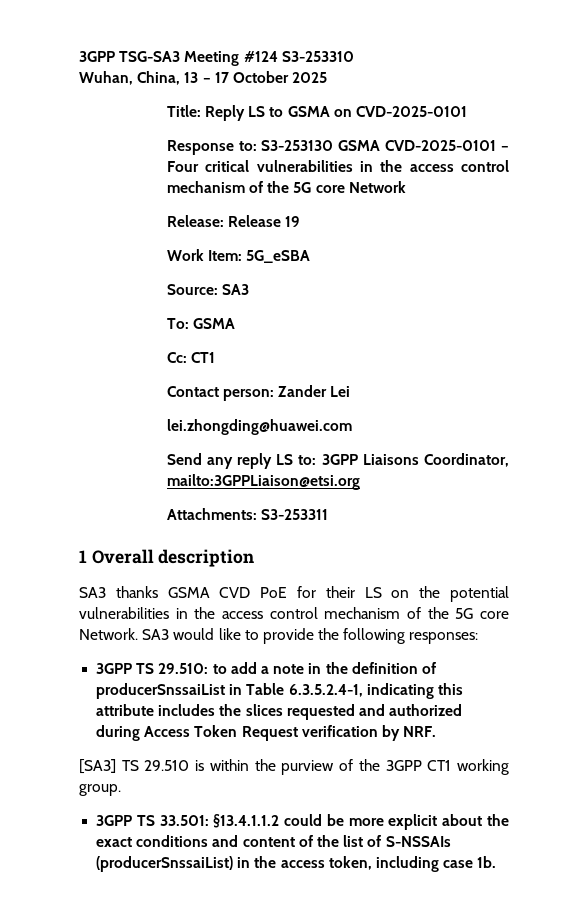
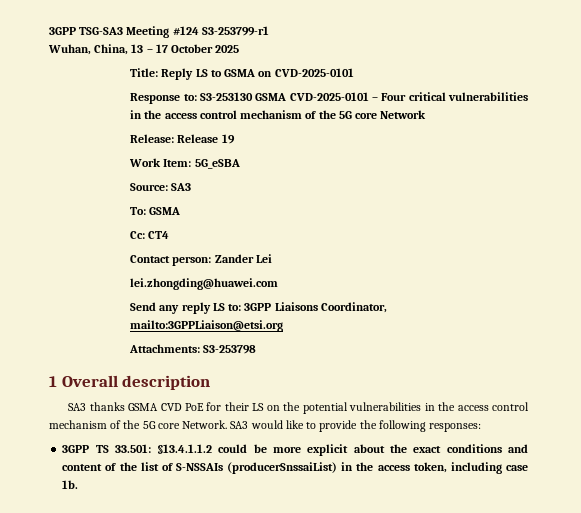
[281,51,354,62] S3-253310 -> [201,26,269,36] S3-253799-r1
[190,352,215,363] CT1 -> [148,231,170,239] CT4
[260,509,328,520] S3-253311 -> [203,345,257,354] S3-253798
[96,662,436,674] [96,683,463,699] [96,704,463,720] [96,725,437,741] [79,759,510,775] [79,784,121,796] // 3GPP TS 29.510: to add a note in the definition of producerSnssaiList in Table 6.3.5.2.4-1, indicating this attribute includes the slices requested and authorized during Access Token Request verification by NRF. // [SA3] TS 29.510 is within the purview of the 3GPP CT1 working group. -> (482, 427) none

